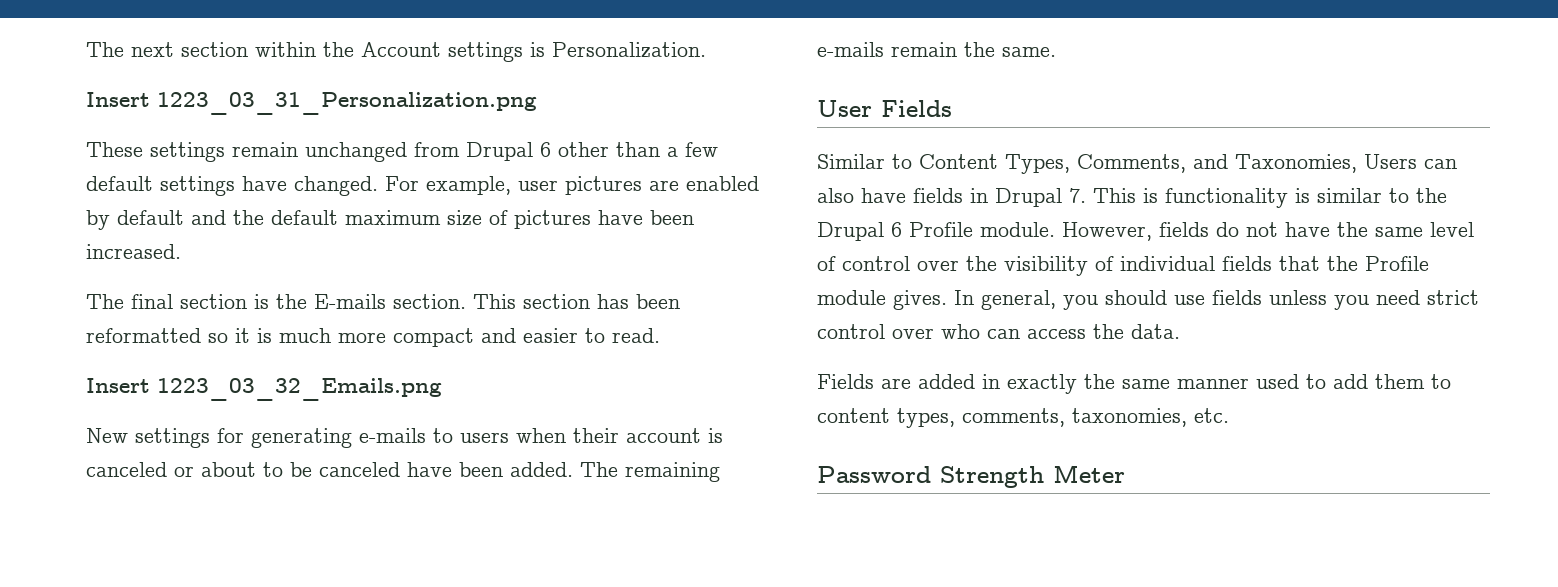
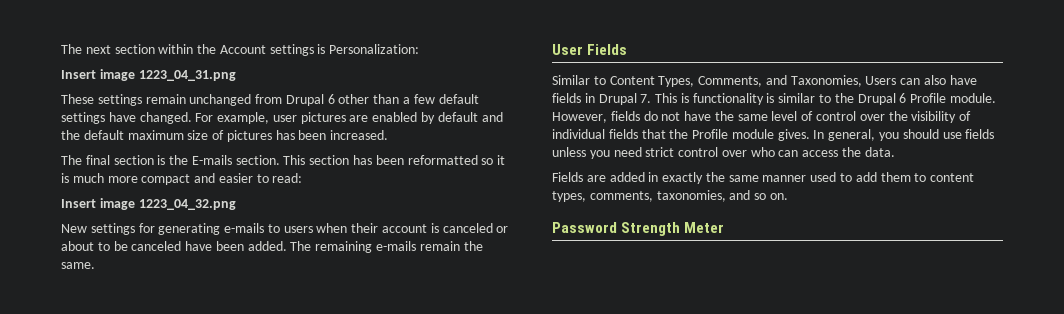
[552,42,706,58] [86,92,537,115] Personalization. // Insert 1223_03_31_Personalization.png -> [329,44,420,54] [61,69,236,81] Personalization: // Insert image 1223_04_31.png
[598,210,643,225] have -> [275,130,295,140] has
[612,328,660,343] [86,378,442,401] read. // Insert 1223_03_32_Emails.png -> [272,173,303,183] [61,198,236,210] read: // Insert image 1223_04_32.png
[1194,408,1229,423] etc. -> [729,190,788,200] and so on.

